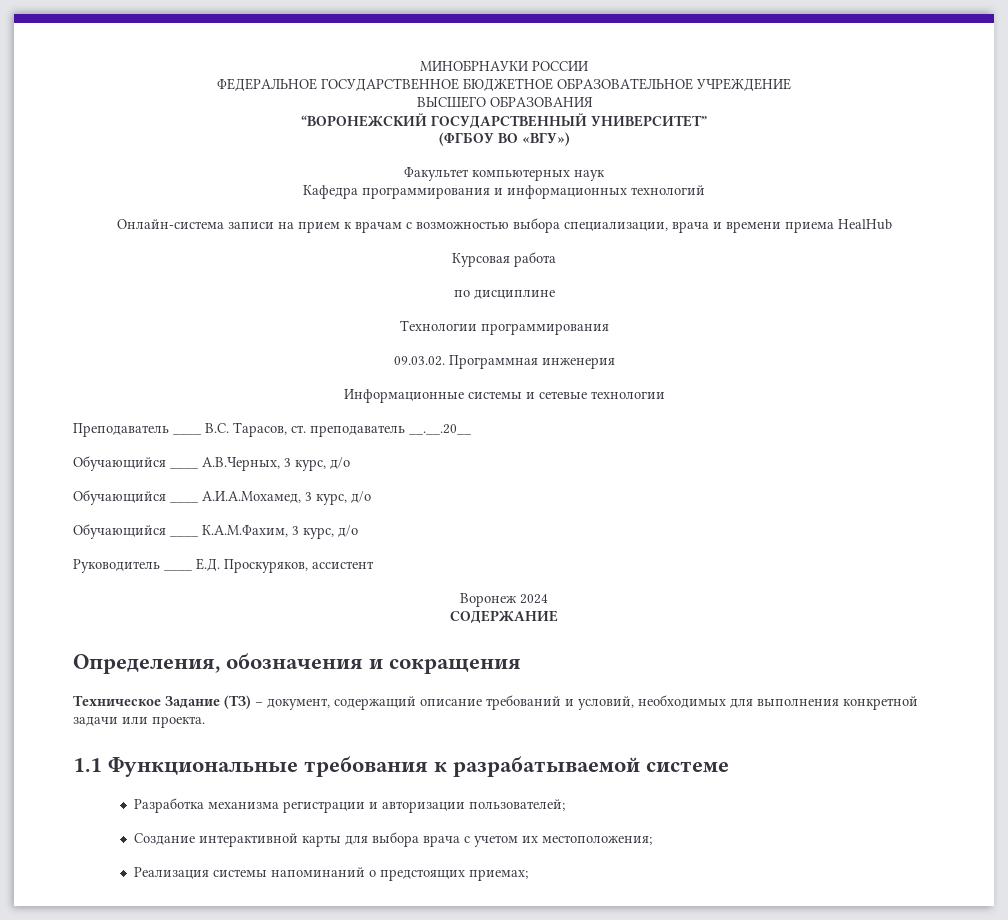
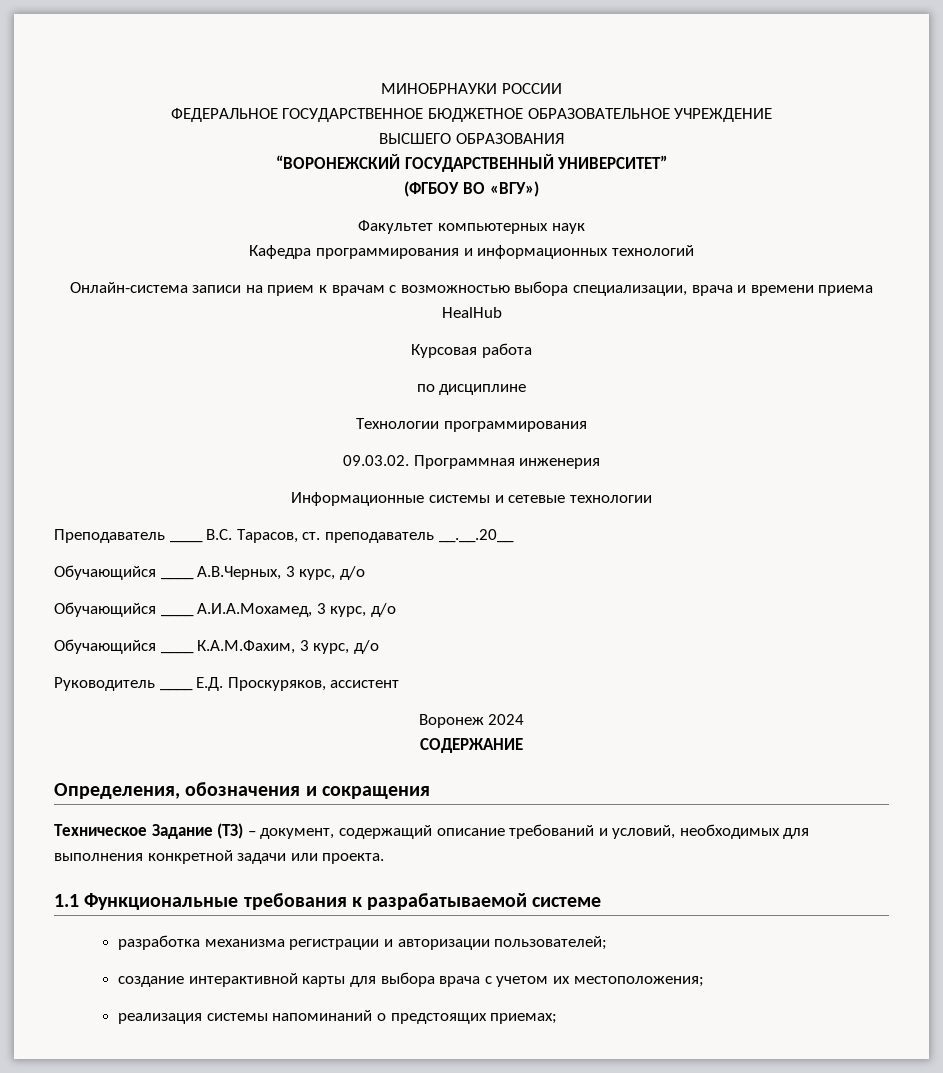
[134,798,205,813] Разработка -> [118,935,201,950] разработка
[134,833,196,845] Создание -> [118,976,185,987] создание
[134,867,210,879] Реализация -> [118,1013,203,1024] реализация

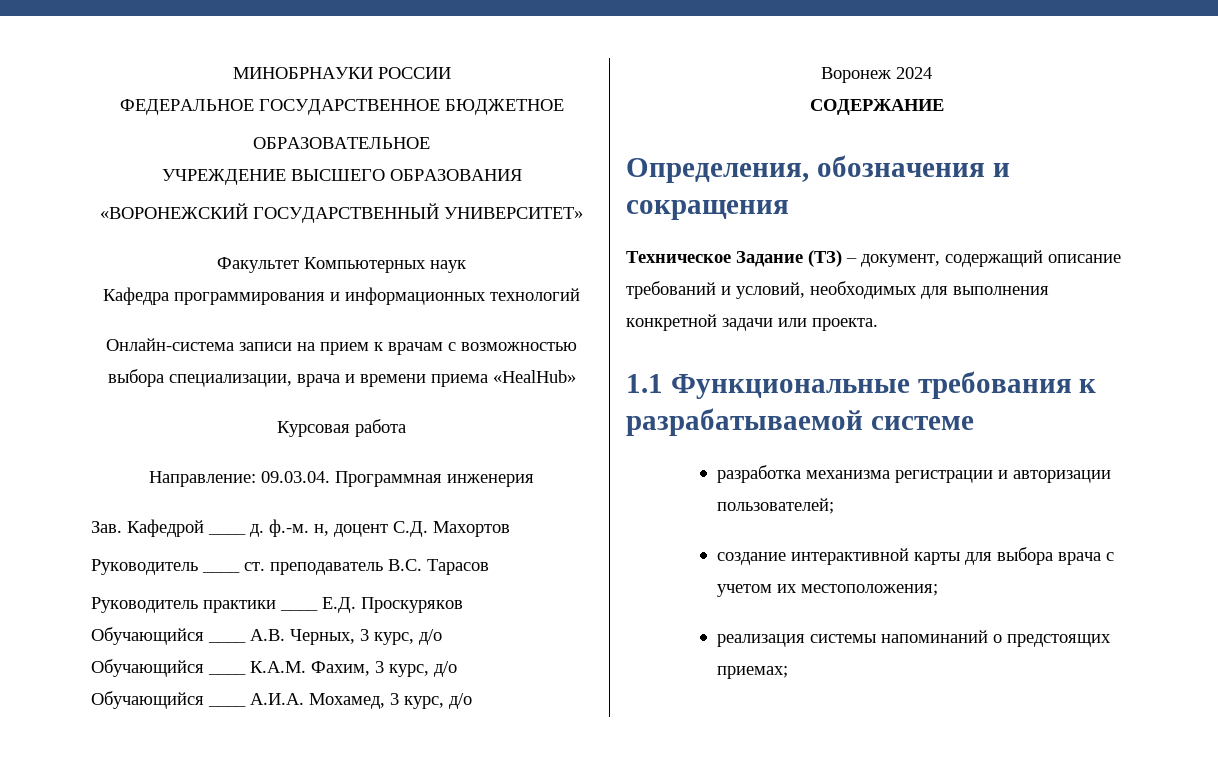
(523, 115) none -> (564, 107) //
(670, 113) none -> (430, 143) //
(773, 115) // -> (286, 177) none
[275,154,668,172] [404,181,539,197] “ВОРОНЕЖСКИЙ ГОСУДАРСТВЕННЫЙ УНИВЕРСИТЕТ” // (ФГБОУ ВО «ВГУ») -> [100,203,583,223] «ВОРОНЕЖСКИЙ ГОСУДАРСТВЕННЫЙ УНИВЕРСИТЕТ»
[437,223,548,234] компьютерных -> [304,257,426,273] Компьютерных
[441,307,502,318] HealHub -> [492,370,576,383] «HealHub»
[416,384,527,395] [356,418,587,432] [342,455,601,469] [291,492,652,506] [54,529,203,543] [206,529,514,543] [54,565,365,580] [54,602,396,617] [54,639,379,654] [54,677,400,691] по дисциплине // Технологии программирования // 09.03.02. Программная инженерия // Информационные системы и сетевые технологии // Преподаватель ____ В.С. Тарасов, ст. преподаватель __.__.20__ // Обучающийся ____ А.В.Черных, 3 курс, д/о // Обучающийся ____ А.И.А.Мохамед, 3 курс, д/о // Обучающийся ____ К.А.М.Фахим, 3 курс, д/о // Руководитель ____ Е.Д. Проскуряков, ассистент -> [149,471,534,487] [91,519,510,537] [91,559,240,575] [244,559,489,575] [91,597,463,613] [91,627,246,645] [250,629,442,645] [91,659,246,677] [250,661,457,677] [91,691,246,709] [250,693,472,709] Направление: 09.03.04. Программная инженерия // Зав. Кафедрой ____ д. ф.-м. н, доцент С.Д. Махортов // Руководитель ____ ст. преподаватель В.С. Тарасов // Руководитель практики ____ Е.Д. Проскуряков // Обучающийся ____ А.В. Черных, 3 курс, д/о // Обучающийся ____ К.А.М. Фахим, 3 курс, д/о // Обучающийся ____ А.И.А. Мохамед, 3 курс, д/о

